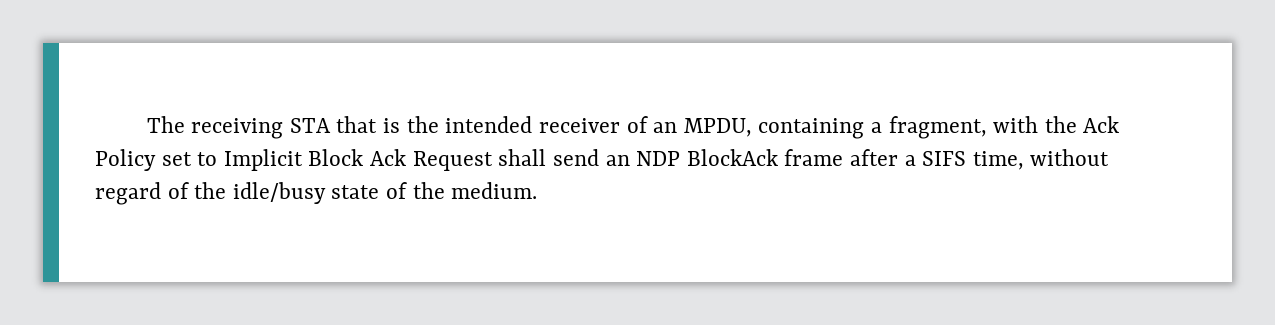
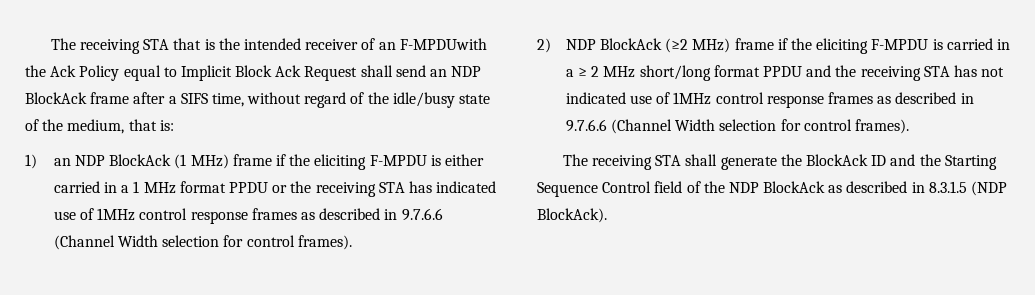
[683,116,1039,139] MPDU, containing a fragment, with -> [399,38,487,50] F-MPDUwith
[161,152,192,166] set -> [123,65,161,81] equal
[451,182,538,199] medium. -> [67,119,174,134] [25,154,484,170] [53,181,497,197] [53,208,443,224] [53,235,352,250] [537,38,1010,54] [565,65,1005,81] [565,92,974,108] [565,119,910,134] [562,154,997,170] [537,181,1008,197] [537,208,607,223] medium, that is: // 1) an NDP BlockAck (1 MHz) frame if the eliciting F-MPDU is either carried in a 1 MHz format PPDU or the receiving STA has indicated use of 1MHz control response frames as described in 9.7.6.6 (Channel Width selection for control frames). // 2) NDP BlockAck (≥2 MHz) frame if the eliciting F-MPDU is carried in a ≥ 2 MHz short/long format PPDU and the receiving STA has not indicated use of 1MHz control response frames as described in 9.7.6.6 (Channel Width selection for control frames). // The receiving STA shall generate the BlockAck ID and the Starting Sequence Control field of the NDP BlockAck as described in 8.3.1.5 (NDP BlockAck).

